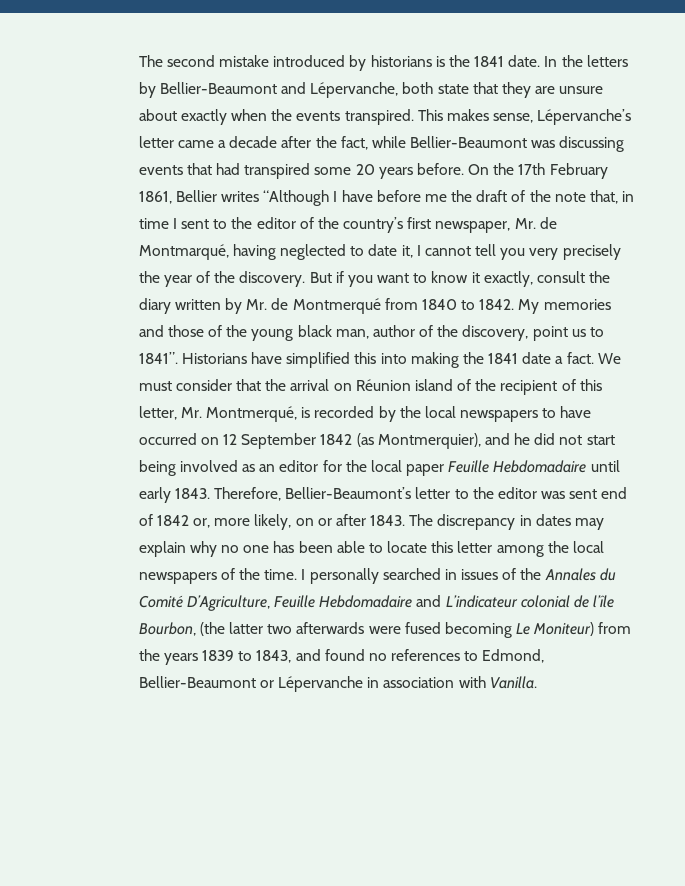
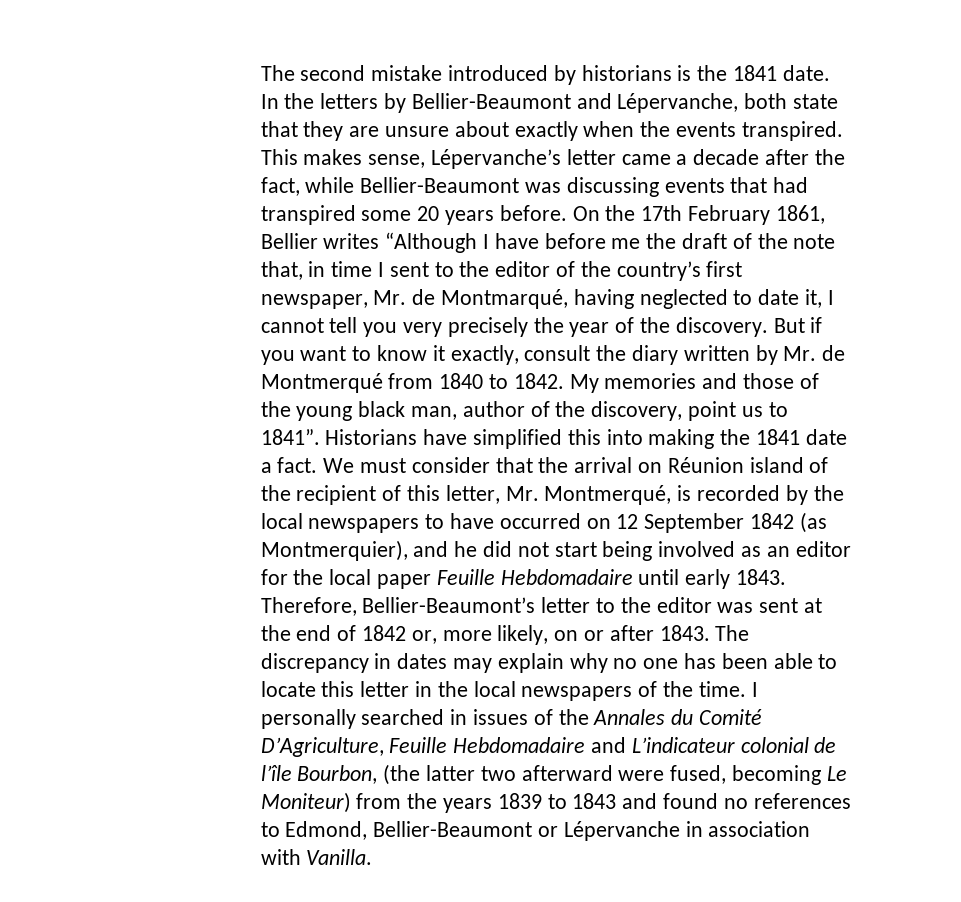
(598, 494) none -> [803,598,822,613] [260,625,291,641] at the
[496,545,544,557] among -> [414,681,432,697] in
[296,622,441,634] afterwards were fused -> [521,765,727,784] afterward were fused,
[256,650,292,663] 1843, -> [572,793,617,809] 1843

